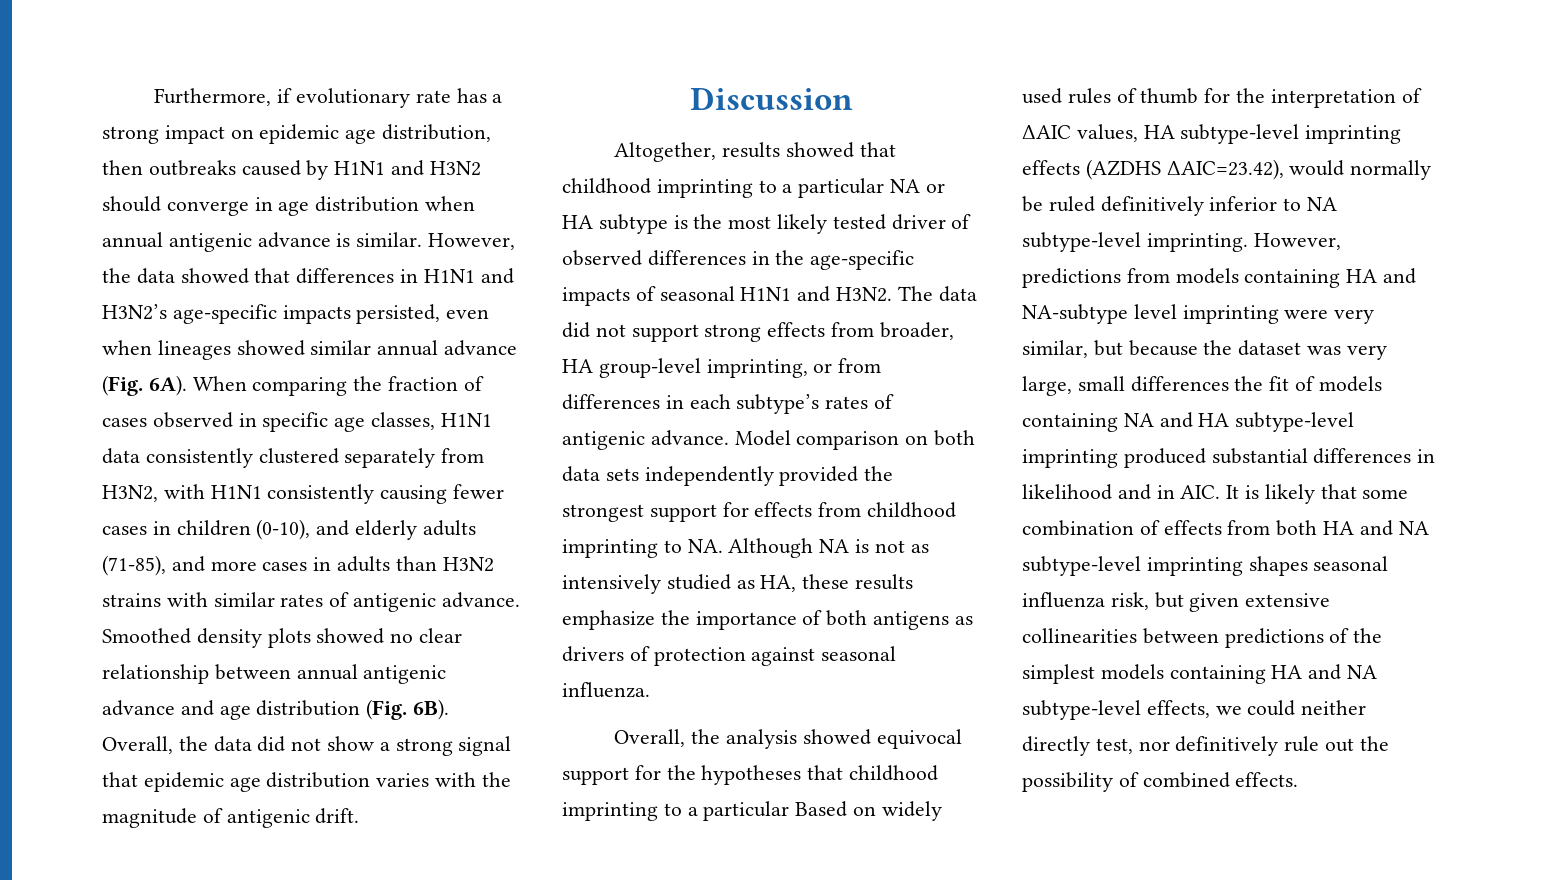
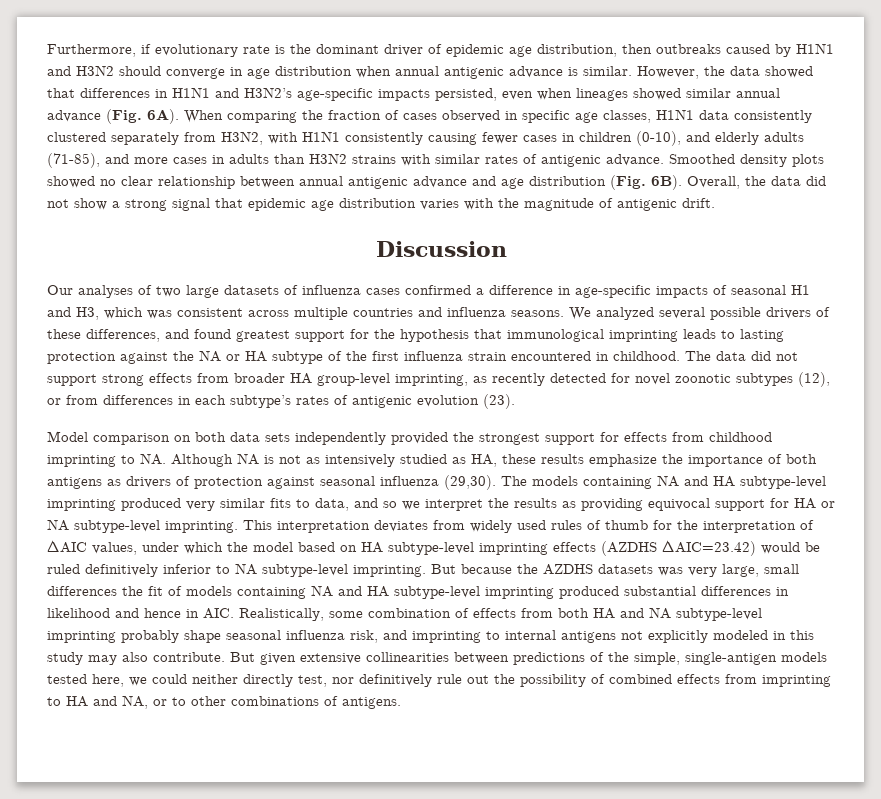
[456,88,503,103] [102,125,254,144] has a strong impact on -> [275,44,442,56] is the dominant driver of
[614,142,896,162] [562,178,945,198] [562,214,972,234] [562,250,915,270] [562,286,893,306] Altogether, results showed that childhood imprinting to a particular NA or HA subtype is the most likely tested driver of observed differences in the age-specific impacts of seasonal H1N1 and H3N2. -> [47,285,810,298] [47,307,830,320] [47,329,784,342] [47,350,680,364] Our analyses of two large datasets of influenza cases confirmed a difference in age-specific impacts of seasonal H1 and H3, which was consistent across multiple countries and influenza seasons. We analyzed several possible drivers of these differences, and found greatest support for the hypothesis that immunological imprinting leads to lasting protection against the NA or HA subtype of the first influenza strain encountered in childhood.
[879,322,954,340] broader, -> [234,373,285,383] broader
(808, 368) none -> [473,372,830,387] as recently detected for novel zoonotic subtypes (12),
[650,430,729,446] advance. -> [417,394,515,409] evolution (23). //
[562,682,650,698] [614,729,962,749] [562,765,939,785] [562,801,877,821] influenza. // Overall, the analysis showed equivocal support for the hypotheses that childhood imprinting to a particular Based on -> [380,475,826,490] [47,498,835,511] [47,519,465,533] influenza (29,30). The models containing NA and HA subtype-level imprinting produced very similar fits to data, and so we interpret the results as providing equivocal support for HA or NA subtype-level imprinting. This interpretation deviates from
(1138, 133) none -> [142,542,357,554] under which the model based on
[1166,159,1432,180] ΔAIC=23.42), would normally -> [662,540,800,556] ΔAIC=23.42) would
[1253,233,1341,250] [1022,268,1417,288] [1022,304,1375,324] [1022,340,1302,358] However, predictions from models containing HA and NA-subtype level imprinting were very similar, but because the dataset -> [431,564,653,575] But because the AZDHS datasets
(1151, 492) none -> [144,608,181,618] hence
[1226,484,1357,504] It is likely that -> [239,608,324,621] Realistically,
[1248,556,1308,576] shapes -> [121,630,221,643] probably shape
[1154,592,1184,608] but -> [383,630,814,643] [47,652,255,665] and imprinting to internal antigens not explicitly modeled in this study may also contribute. But
[1022,664,1378,684] [1022,700,1210,720] simplest models containing HA and NA subtype-level effects, -> [634,652,827,665] [47,674,124,687] simple, single-antigen models tested here,
[1235,772,1299,787] effects. -> [677,674,831,687] [47,695,401,709] effects from imprinting to HA and NA, or to other combinations of antigens.

